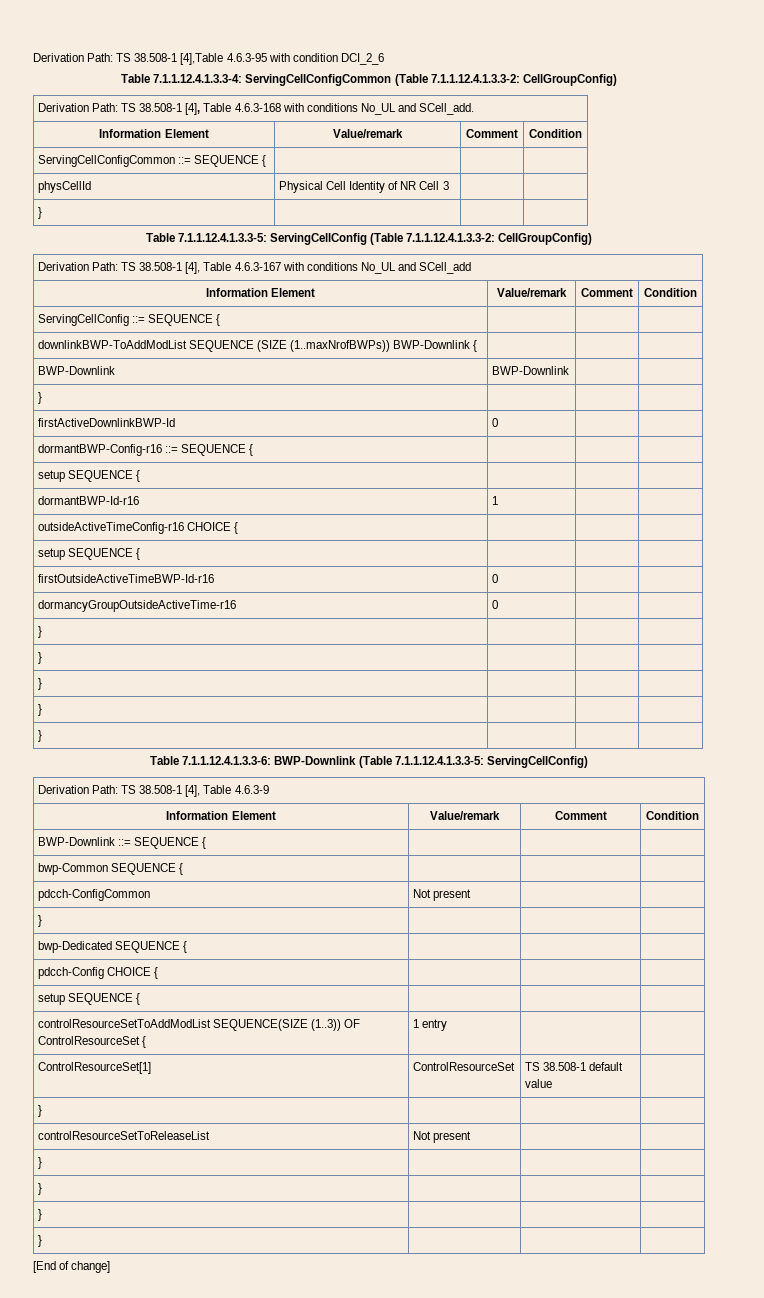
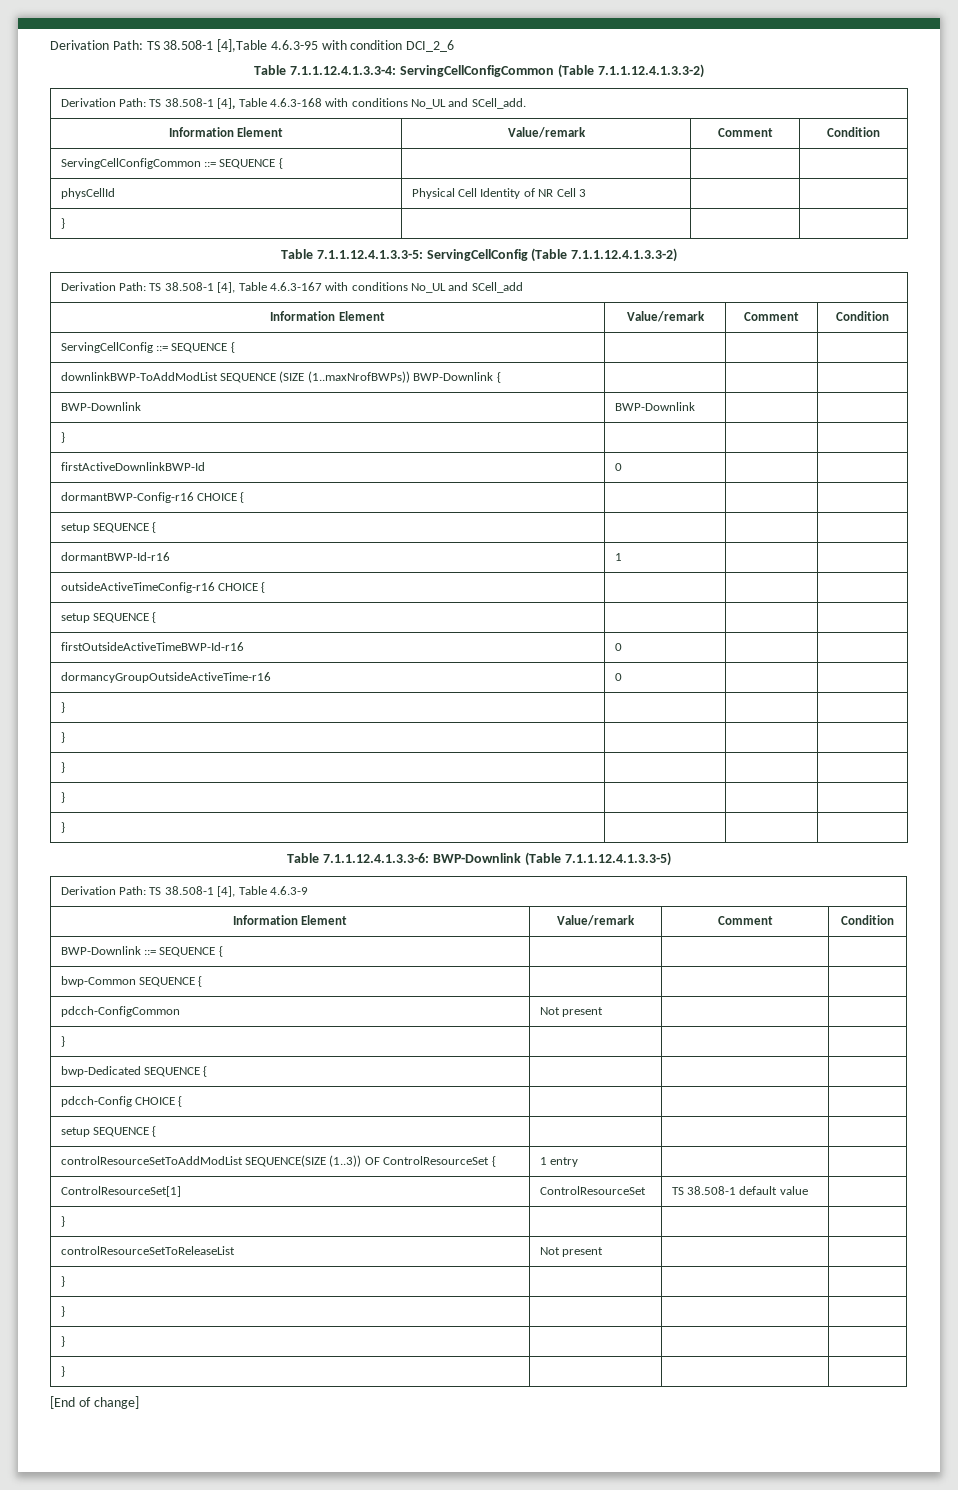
[430,74,617,86] 7.1.1.12.4.1.3.3-2: CellGroupConfig) -> [597,64,704,78] 7.1.1.12.4.1.3.3-2)
[406,233,593,245] 7.1.1.12.4.1.3.3-2: CellGroupConfig) -> [571,248,678,262] 7.1.1.12.4.1.3.3-2)
[164,444,247,456] ::= SEQUENCE -> [196,493,237,501] CHOICE
[394,756,588,768] 7.1.1.12.4.1.3.3-5: ServingCellConfig) -> [564,852,671,866] 7.1.1.12.4.1.3.3-5)

